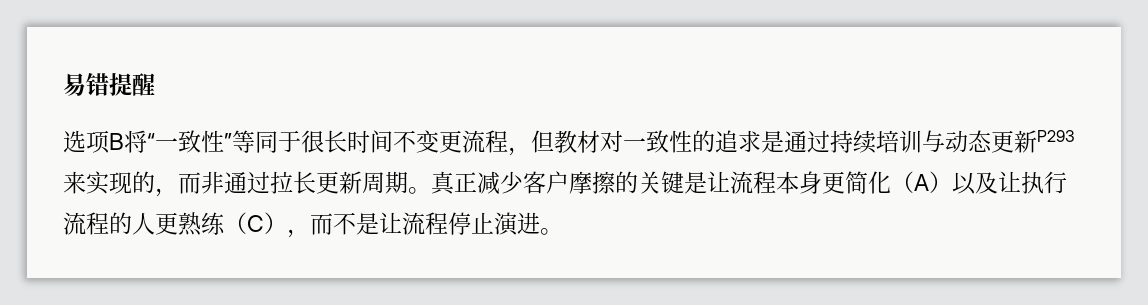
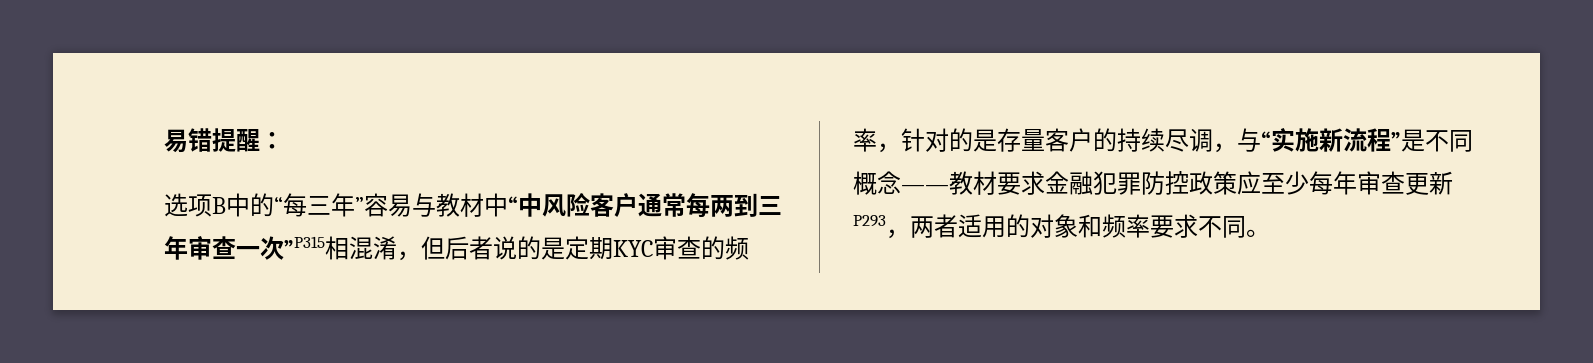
(155, 84) none -> [260,132,284,149] ：
[124,130,1075,156] [63,171,1067,197] [63,212,540,238] 将“一致性”等同于很长时间不变更流程，但教材对一致性的追求是通过持续培训与动态更新P293来实现的，而非通过拉长更新周期。真正减少客户摩擦的关键是让流程本身更简化（A）以及让执行流程的人更熟练（C），而不是让流程停止演进 -> [226,193,782,218] [164,236,749,261] [853,128,1473,153] [853,171,1453,195] [853,215,886,227] [886,214,1246,239] 中的“每三年”容易与教材中“中风险客户通常每两到三年审查一次”P315相混淆，但后者说的是定期KYC审查的频率，针对的是存量客户的持续尽调，与“实施新流程”是不同概念——教材要求金融犯罪防控政策应至少每年审查更新P293，两者适用的对象和频率要求不同

